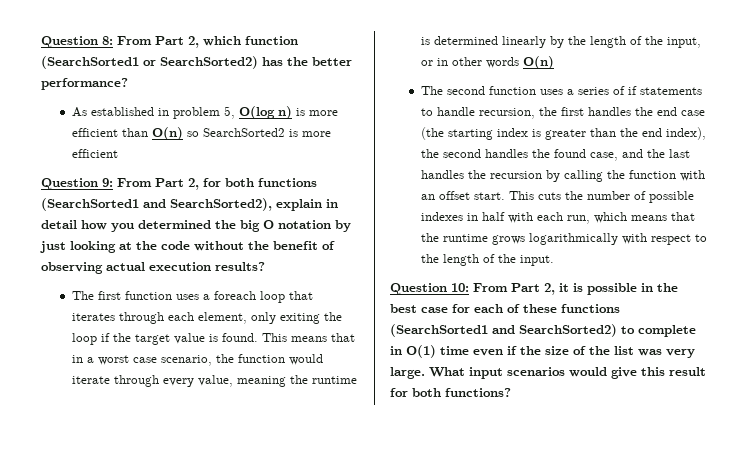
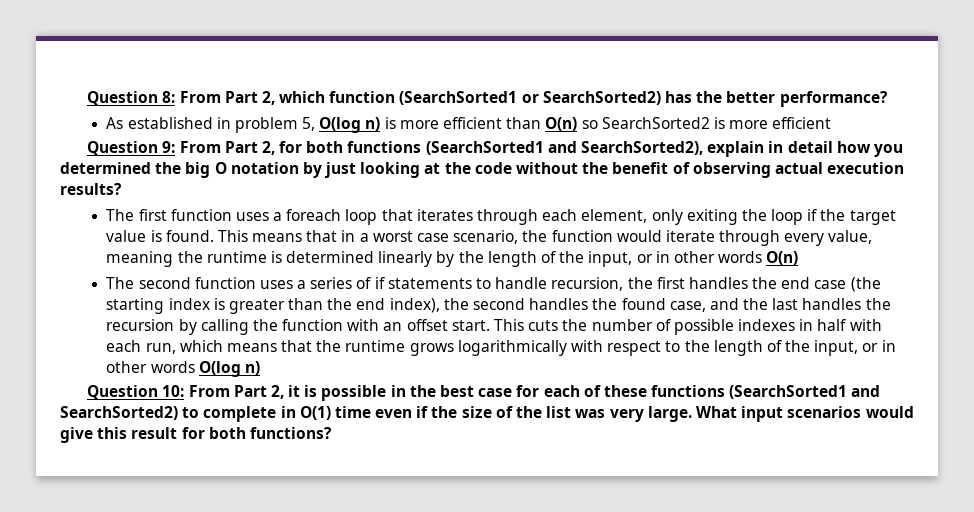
[519,255,554,266] input. -> [814,340,896,356] [106,361,260,377] input, or in other words O(log n)

